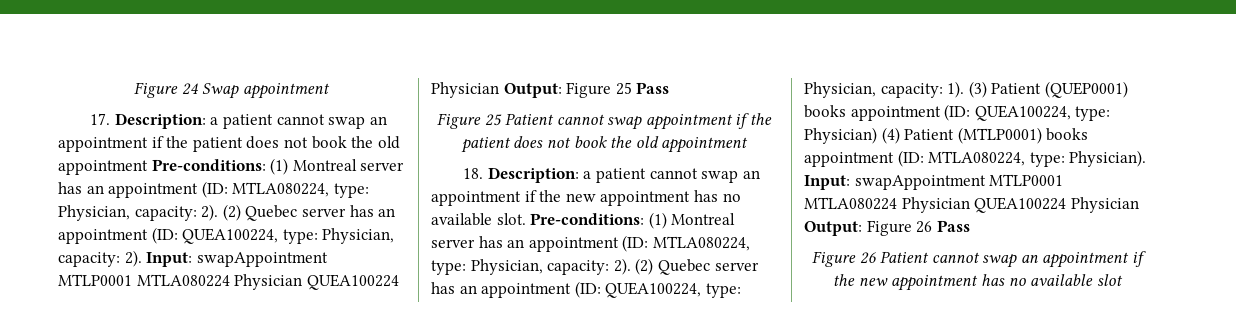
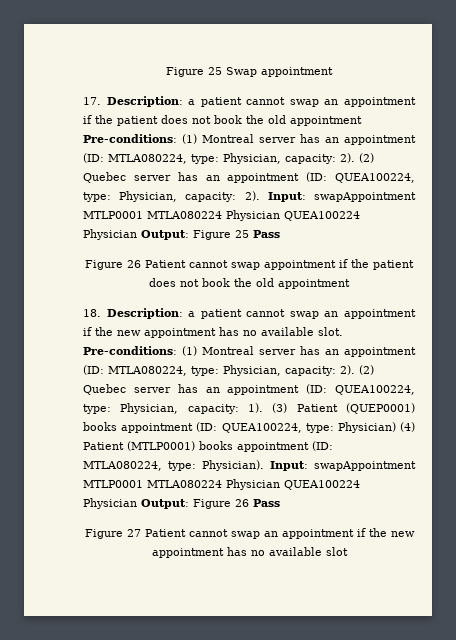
[134,82,199,98] Figure 24 -> [166,67,222,77] Figure 25
[484,114,502,126] 25 -> [127,260,141,268] 26
[859,252,877,264] 26 -> [126,529,141,537] 27

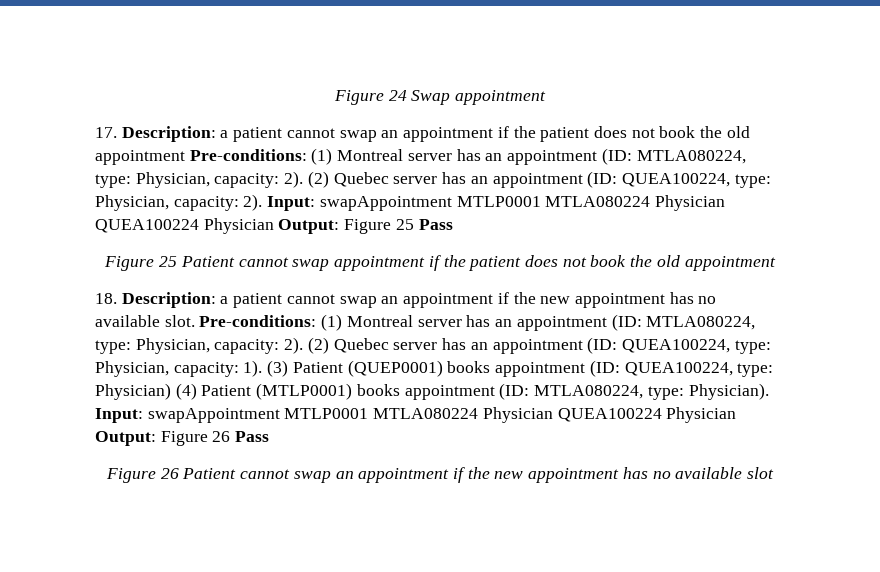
[166,67,222,77] Figure 25 -> [333,90,407,105] Figure 24
[127,260,141,268] 26 -> [159,256,178,267] 25
[126,529,141,537] 27 -> [160,468,179,479] 26

